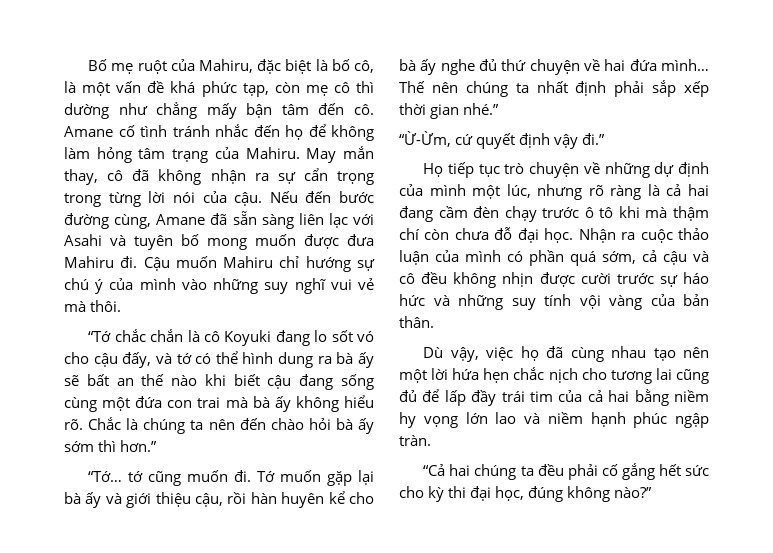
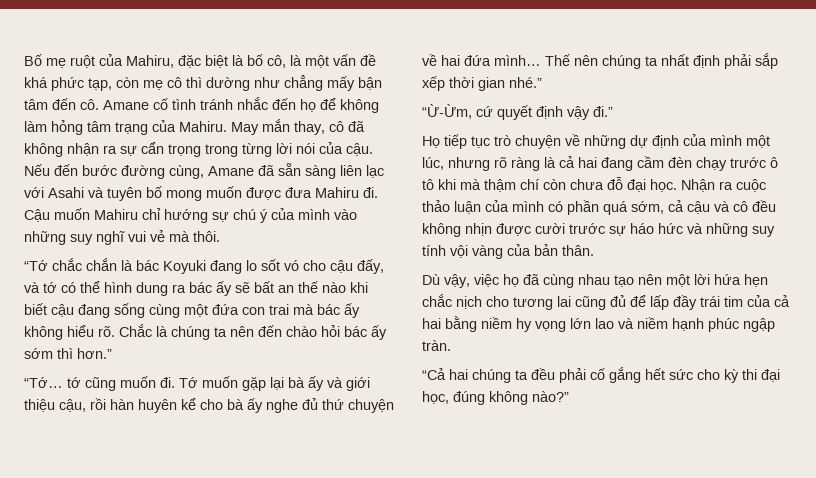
[203,331,220,342] cô -> [136,260,159,271] bác
[336,352,354,364] bà -> [189,282,212,293] bác
[252,396,270,408] bà -> [317,304,340,315] bác
[335,418,353,430] bà -> [344,326,367,337] bác

